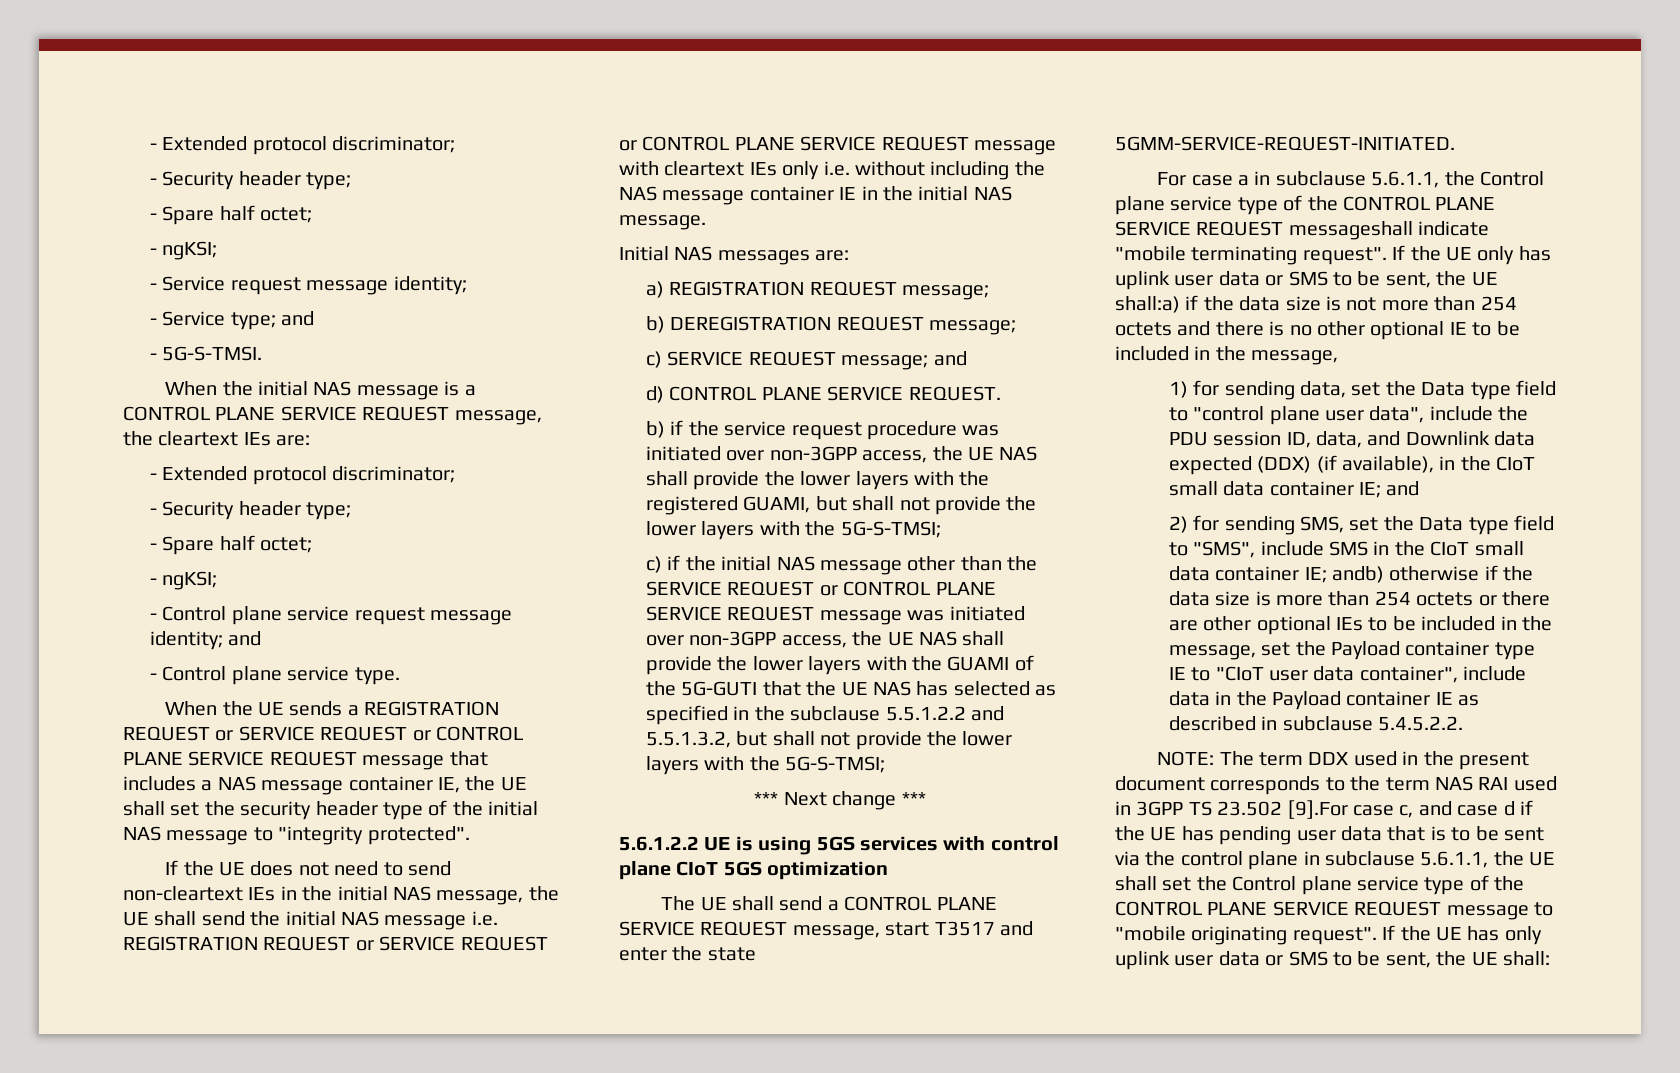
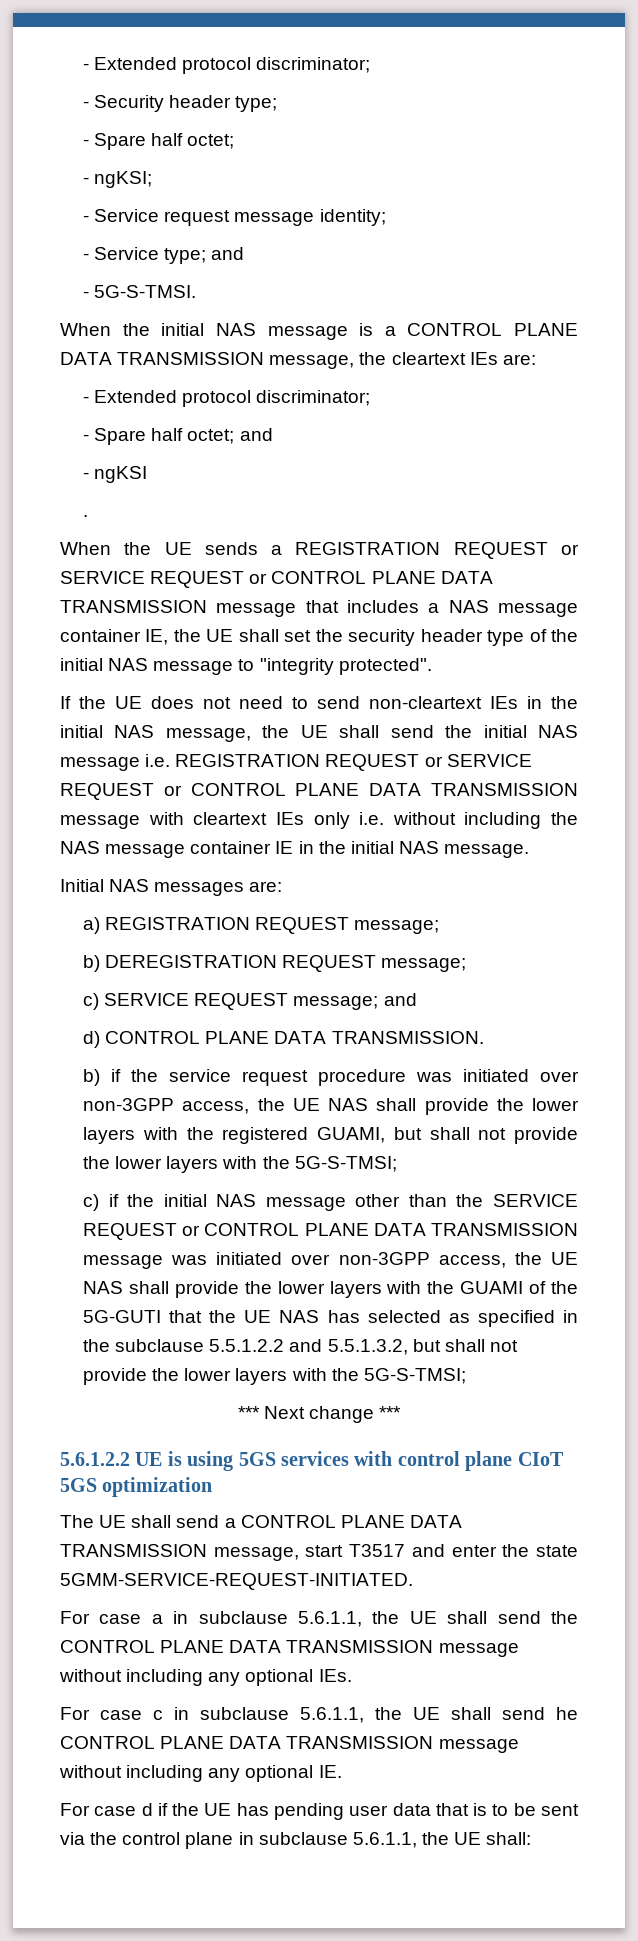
[280,406,450,421] SERVICE REQUEST -> [60,352,265,365] DATA TRANSMISSION
[149,501,352,520] [149,535,313,555] [149,571,218,590] [149,606,512,625] [149,631,262,650] [149,666,400,685] // - Security header type; // - Spare half octet; // - ngKSI; // - Control plane service request message identity; and // - Control plane service type. -> [83,428,273,445] [83,466,148,483] [83,515,89,517] // - Spare half octet; and // - ngKSI // .
[188,751,357,766] SERVICE REQUEST -> [440,571,493,584] [60,600,207,613] DATA TRANSMISSION
[800,136,969,151] SERVICE REQUEST -> [369,783,578,796] DATA TRANSMISSION
[827,386,1001,401] SERVICE REQUEST. -> [274,1031,484,1044] DATA TRANSMISSION.
[645,606,815,621] SERVICE REQUEST -> [373,1223,578,1236] DATA TRANSMISSION
[619,921,788,936] SERVICE REQUEST -> [409,1515,462,1528] [60,1544,207,1557] DATA TRANSMISSION
[1480,171,1545,186] [1115,195,1496,215] [1115,221,1490,240] [1115,245,1551,265] [1115,271,1498,290] [1115,295,1517,313] [1115,321,1520,340] [1115,346,1339,365] [1168,380,1557,400] [1168,406,1529,425] [1168,431,1536,448] [1168,455,1536,475] [1168,481,1420,498] [1168,515,1555,535] [1168,541,1524,558] [1168,565,1534,583] [1168,591,1551,606] [1168,616,1553,635] [1168,641,1535,660] [1168,666,1527,683] [1168,691,1480,710] [1168,716,1464,731] [1157,751,1530,770] [1115,776,1557,795] [1115,800,1452,819] Control plane service type of the CONTROL PLANE SERVICE REQUEST messageshall indicate "mobile terminating request". If the UE only has uplink user data or SMS to be sent, the UE shall:a) if the data size is not more than 254 octets and there is no other optional IE to be included in the message, // 1) for sending data, set the Data type field to "control plane user data", include the PDU session ID, data, and Downlink data expected (DDX) (if available), in the CIoT small data container IE; and // 2) for sending SMS, set the Data type field to "SMS", include SMS in the CIoT small data container IE; andb) otherwise if the data size is more than 254 octets or there are other optional IEs to be included in the message, set the Payload container type IE to "CIoT user data container", include data in the Payload container IE as described in subclause 5.4.5.2.2. // NOTE: The term DDX used in the present document corresponds to the term NAS RAI used in 3GPP TS 23.502 [9].For case c, and -> [409,1611,578,1624] [60,1640,519,1657] [59,1669,352,1686] [60,1707,578,1723] [60,1736,519,1753] [59,1765,342,1782] [60,1803,90,1816] UE shall send the CONTROL PLANE DATA TRANSMISSION message without including any optional IEs. // For case c in subclause 5.6.1.1, the UE shall send he CONTROL PLANE DATA TRANSMISSION message without including any optional IE. // For
[1115,875,1525,895] [1115,901,1553,920] [1115,925,1542,945] [1115,951,1498,970] shall set the Control plane service type of the CONTROL PLANE SERVICE REQUEST message to "mobile originating request". If the UE has only uplink user data or SMS to be sent, the UE -> (482, 1838) none

